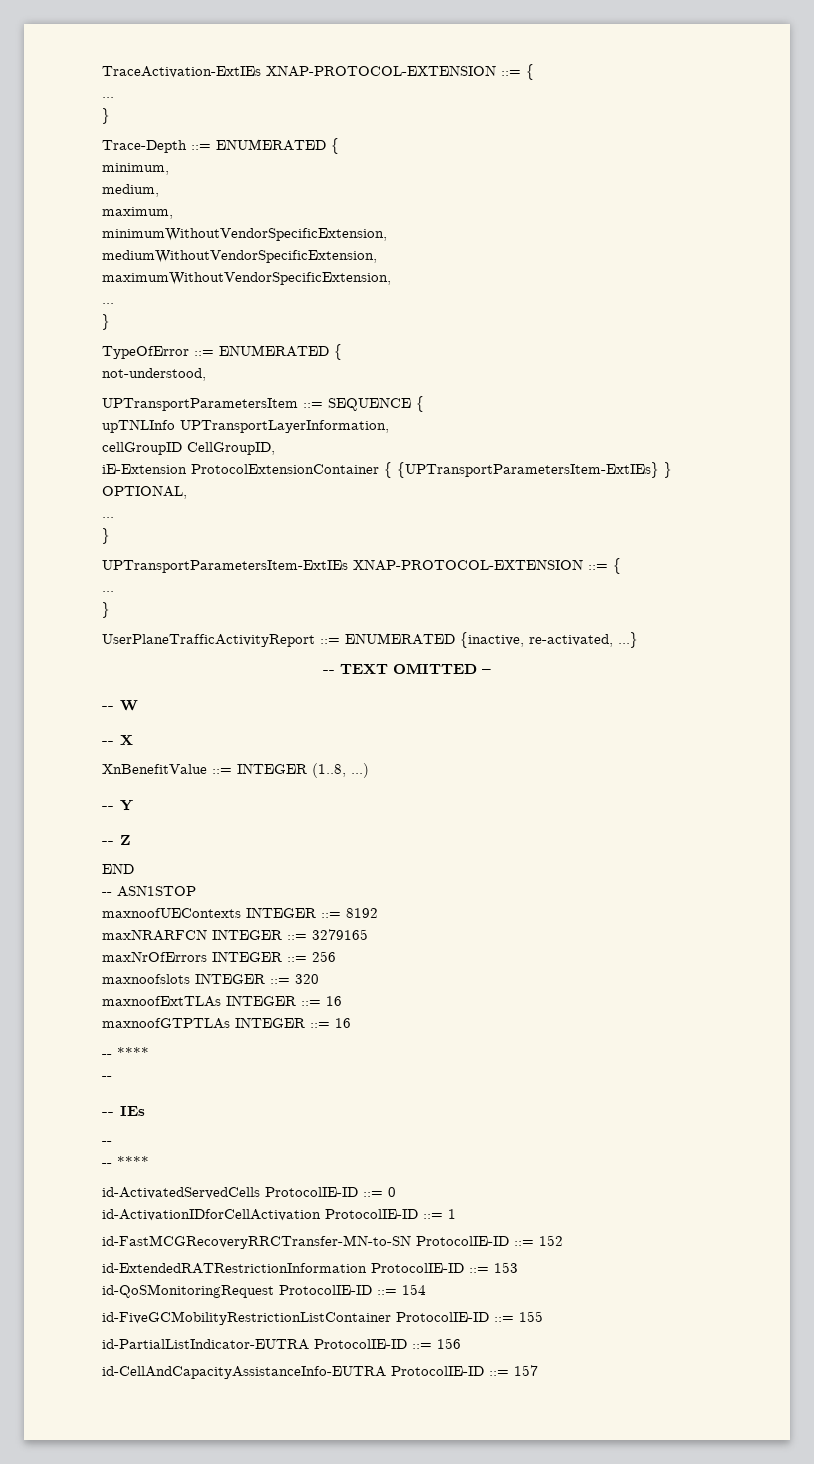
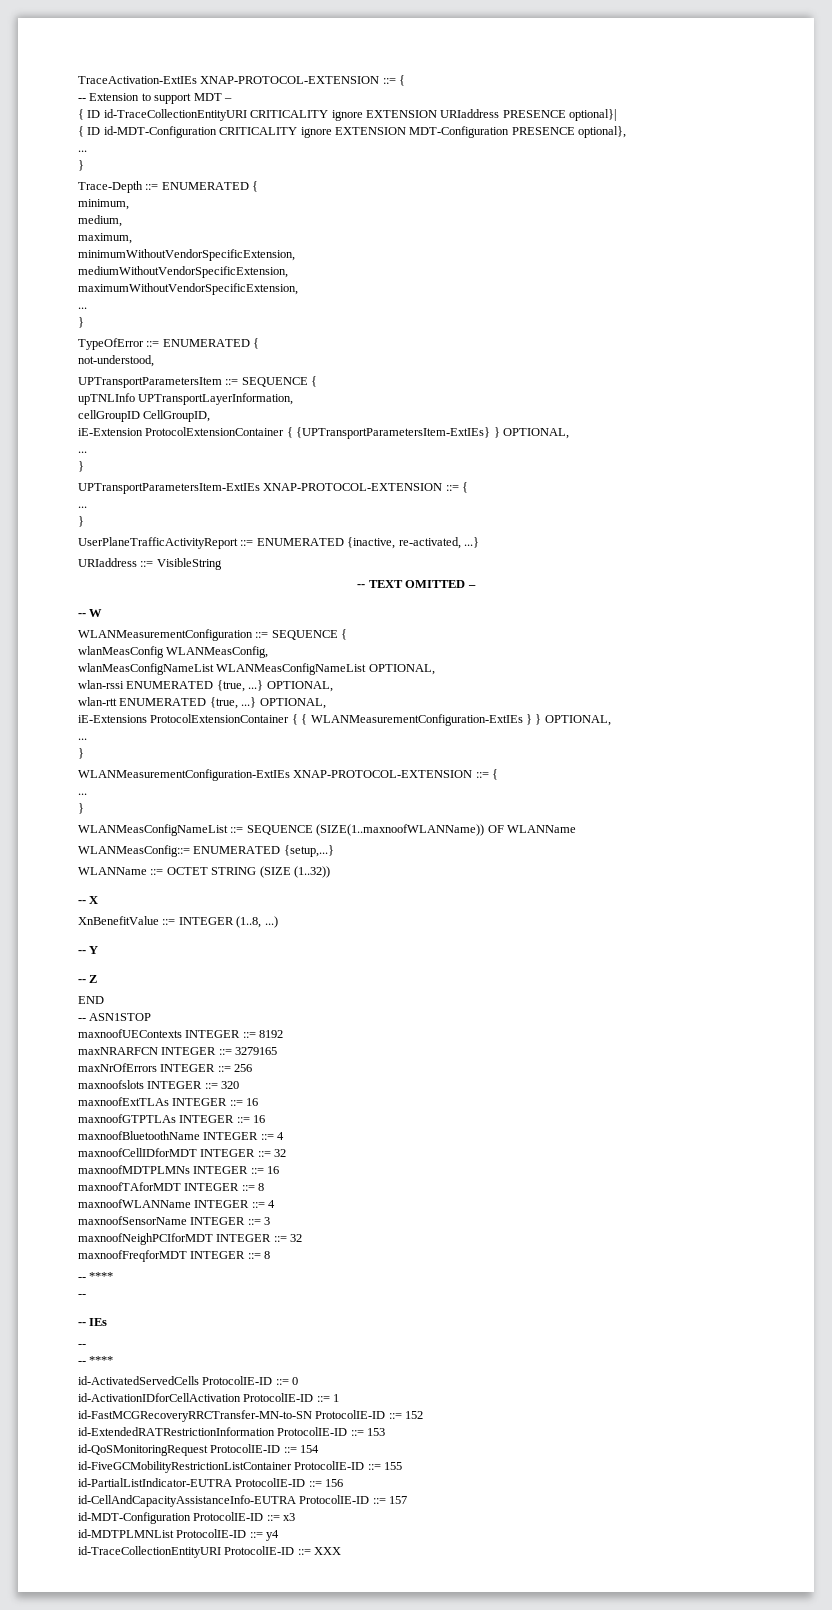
(534, 72) none -> [78,93,232,104] [78,109,617,121] [78,126,626,138] // -- Extension to support MDT – // { ID id-TraceCollectionEntityURI CRITICALITY ignore EXTENSION URIaddress PRESENCE optional}| // { ID id-MDT-Configuration CRITICALITY ignore EXTENSION MDT-Configuration PRESENCE optional},
(638, 640) none -> [78,558,222,570] // URIaddress ::= VisibleString
(138, 705) none -> [78,629,348,641] [78,646,269,658] [78,663,435,675] [78,680,333,692] [78,697,326,709] [78,714,611,726] [78,738,87,740] [78,748,84,759] [78,769,499,781] [78,793,87,795] [78,803,84,814] [78,824,576,836] [78,845,334,857] [78,866,330,878] // WLANMeasurementConfiguration ::= SEQUENCE { // wlanMeasConfig WLANMeasConfig, // wlanMeasConfigNameList WLANMeasConfigNameList OPTIONAL, // wlan-rssi ENUMERATED {true, ...} OPTIONAL, // wlan-rtt ENUMERATED {true, ...} OPTIONAL, // iE-Extensions ProtocolExtensionContainer { { WLANMeasurementConfiguration-ExtIEs } } OPTIONAL, // ... // } // WLANMeasurementConfiguration-ExtIEs XNAP-PROTOCOL-EXTENSION ::= { // ... // } // WLANMeasConfigNameList ::= SEQUENCE (SIZE(1..maxnoofWLANName)) OF WLANName // WLANMeasConfig::= ENUMERATED {setup,...} // WLANName ::= OCTET STRING (SIZE (1..32))
(351, 1023) none -> [78,1131,285,1140] [78,1148,287,1157] [78,1165,280,1174] [78,1182,265,1191] [78,1199,276,1208] [78,1216,271,1225] [78,1233,303,1245] [78,1250,271,1262] // maxnoofBluetoothName INTEGER ::= 4 // maxnoofCellIDforMDT INTEGER ::= 32 // maxnoofMDTPLMNs INTEGER ::= 16 // maxnoofTAforMDT INTEGER ::= 8 // maxnoofWLANName INTEGER ::= 4 // maxnoofSensorName INTEGER ::= 3 // maxnoofNeighPCIforMDT INTEGER ::= 32 // maxnoofFreqforMDT INTEGER ::= 8
(538, 1370) none -> [78,1512,296,1524] [78,1529,280,1541] [78,1546,342,1558] // id-MDT-Configuration ProtocolIE-ID ::= x3 // id-MDTPLMNList ProtocolIE-ID ::= y4 // id-TraceCollectionEntityURI ProtocolIE-ID ::= XXX

